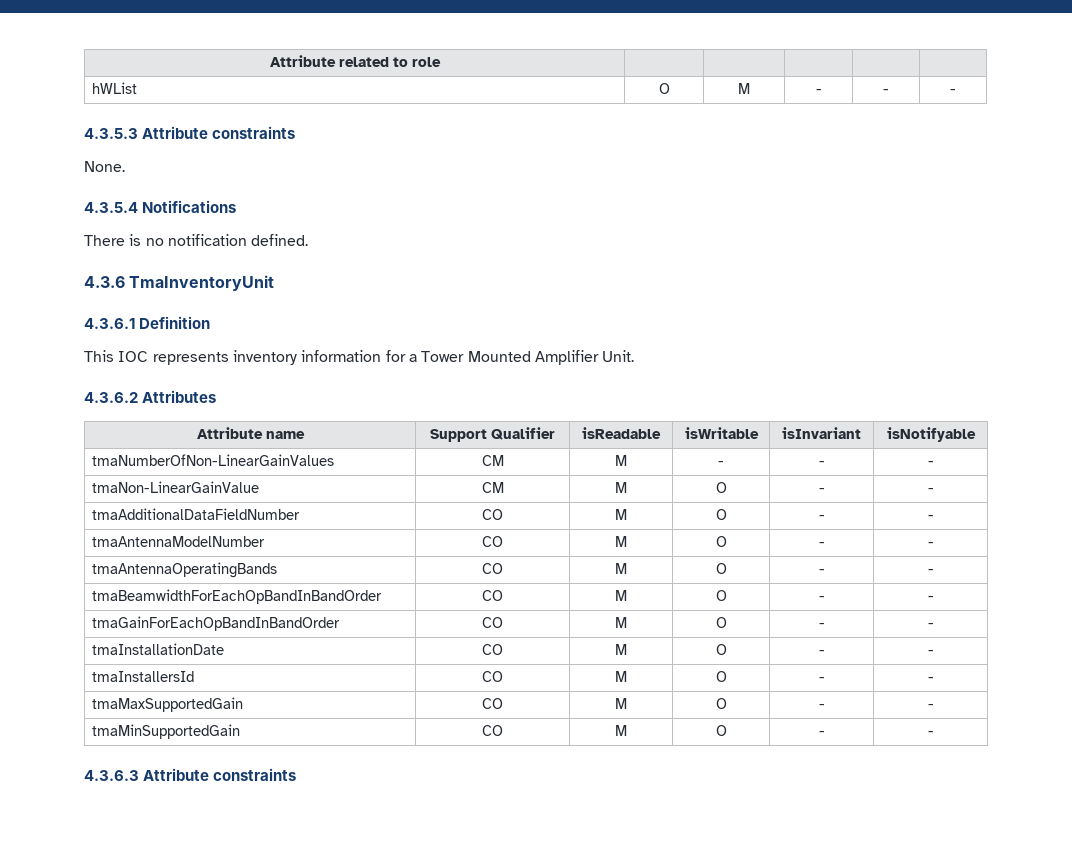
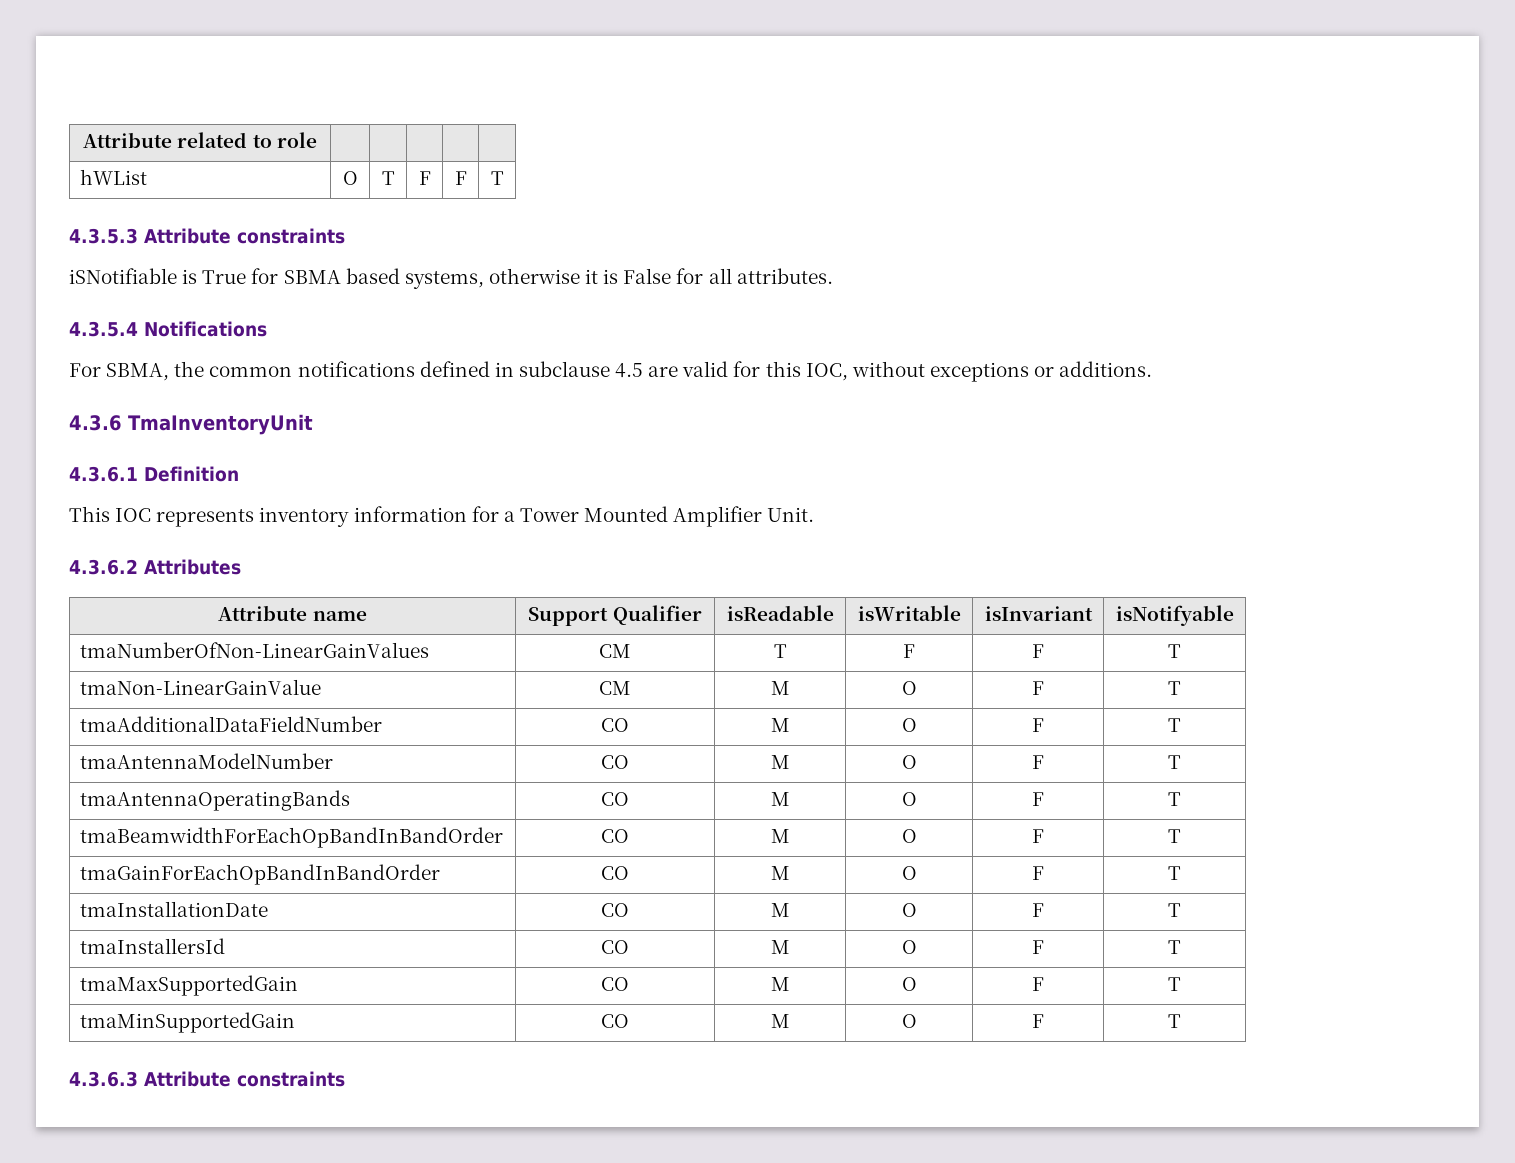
[738,83,750,94] [815,89,822,94] [883,89,889,94] [950,89,956,94] M | - | - | - -> [381,171,395,185] [418,171,431,185] [454,171,467,185] [490,171,504,185] T | F | F | T
[84,161,125,172] [84,200,237,213] [84,234,309,246] None. // 4.3.5.4 Notifications // There is no notification defined. -> [69,268,833,289] [69,321,267,337] [69,361,1153,382] iSNotifiable is True for SBMA based systems, otherwise it is False for all attributes. // 4.3.5.4 Notifications // For SBMA, the common notifications defined in subclause 4.5 are valid for this IOC, without exceptions or additions.
[615,455,627,466] [718,461,724,466] [818,461,825,466] [927,461,934,466] M | - | - | - -> [773,644,787,658] [903,644,915,658] [1032,644,1044,658] [1168,644,1181,658] T | F | F | T
[818,488,825,493] [927,488,934,493] - | - -> [1032,681,1044,695] [1168,681,1181,695] F | T
[818,515,825,520] [927,515,934,520] - | - -> [1032,718,1044,732] [1168,718,1181,732] F | T
[818,542,825,547] [927,542,934,547] - | - -> [1032,755,1044,769] [1168,755,1181,769] F | T
[818,569,825,574] [927,569,934,574] - | - -> [1032,792,1044,806] [1168,792,1181,806] F | T
[818,596,825,601] [927,596,934,601] - | - -> [1032,829,1044,843] [1168,829,1181,843] F | T
[818,623,825,628] [927,623,934,628] - | - -> [1032,866,1044,880] [1168,866,1181,880] F | T
[818,650,825,655] [927,650,934,655] - | - -> [1032,903,1044,917] [1168,903,1181,917] F | T
[818,677,825,682] [927,677,934,682] - | - -> [1032,940,1044,954] [1168,940,1181,954] F | T
[818,704,825,709] [927,704,934,709] - | - -> [1032,977,1044,991] [1168,977,1181,991] F | T
[818,731,825,736] [927,731,934,736] - | - -> [1032,1014,1044,1028] [1168,1014,1181,1028] F | T

